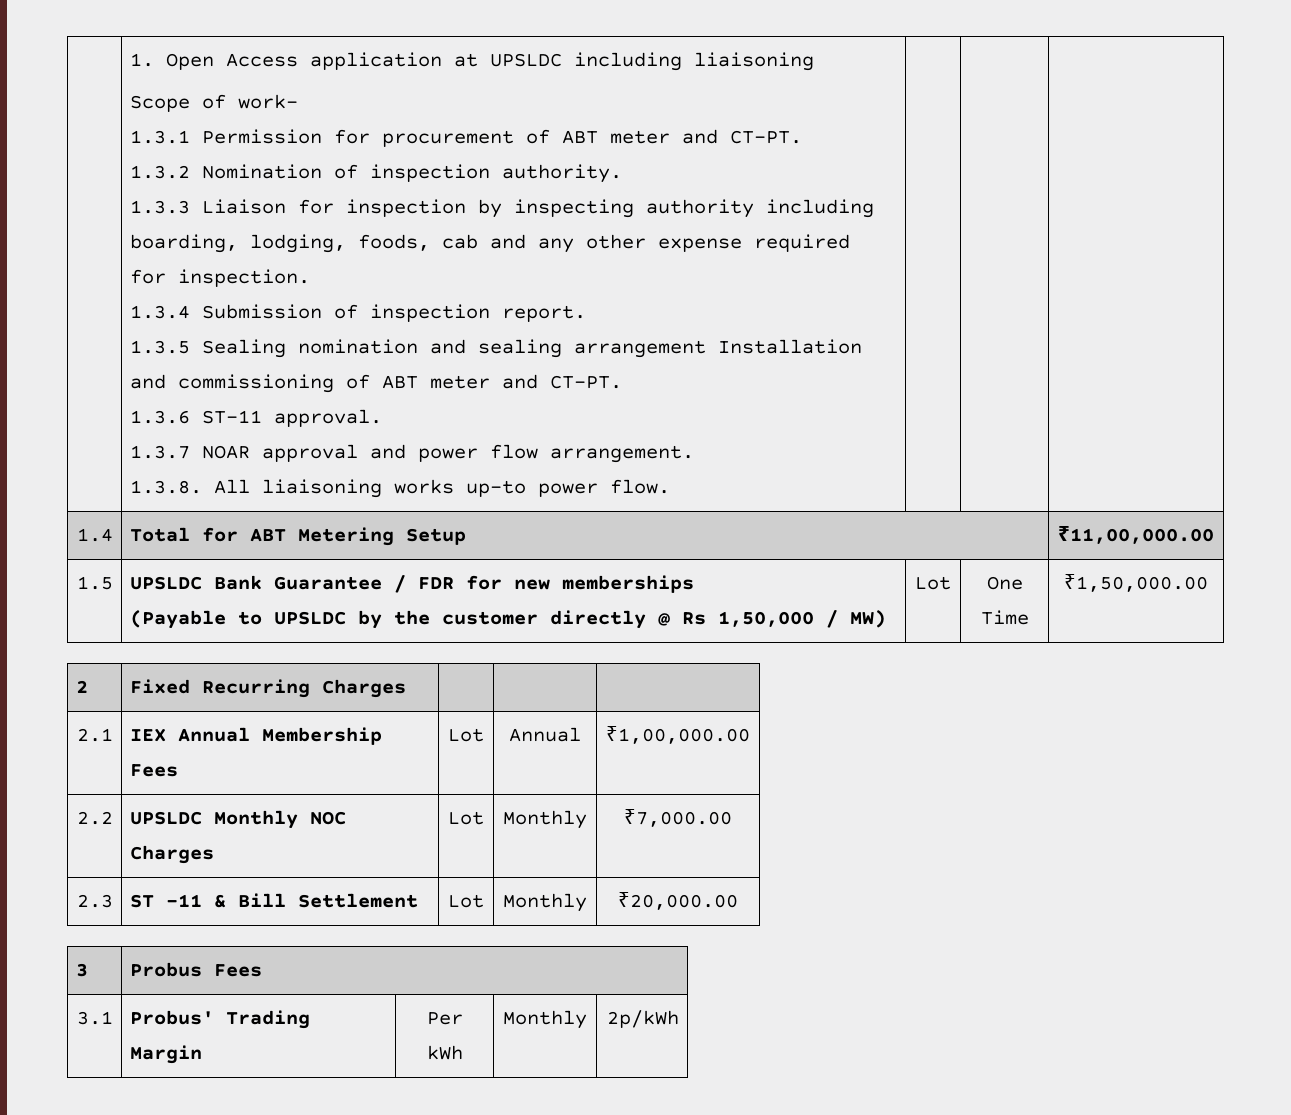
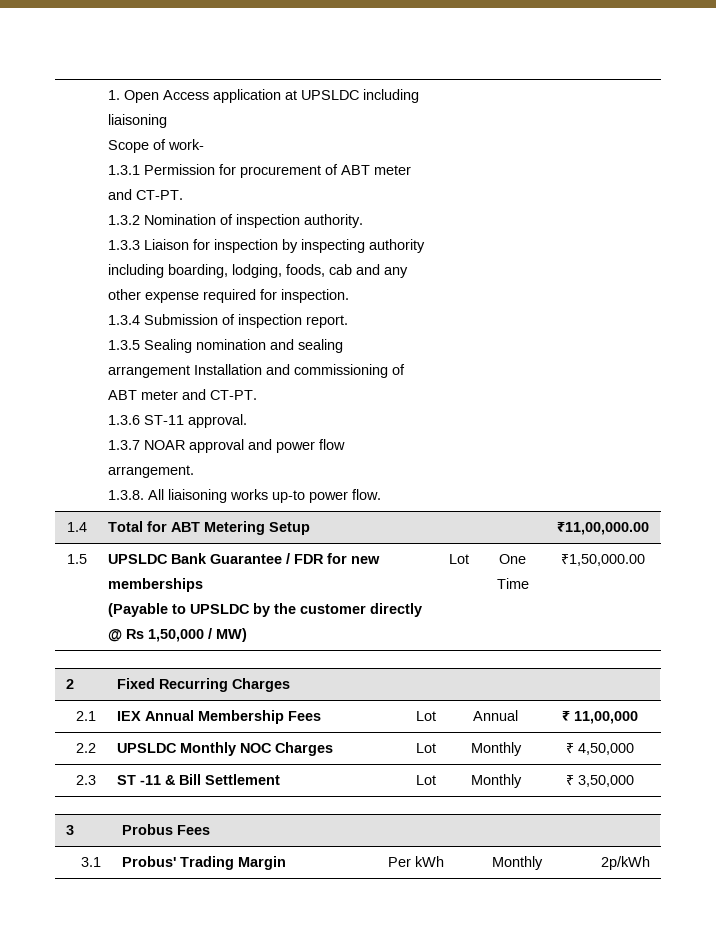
[606,726,750,744] ₹1,00,000.00 -> [562,710,638,724] ₹ 11,00,000
[624,809,732,827] ₹7,000.00 -> [566,743,634,755] ₹ 4,50,000
[618,892,738,910] ₹20,000.00 -> [566,775,634,787] ₹ 3,50,000

